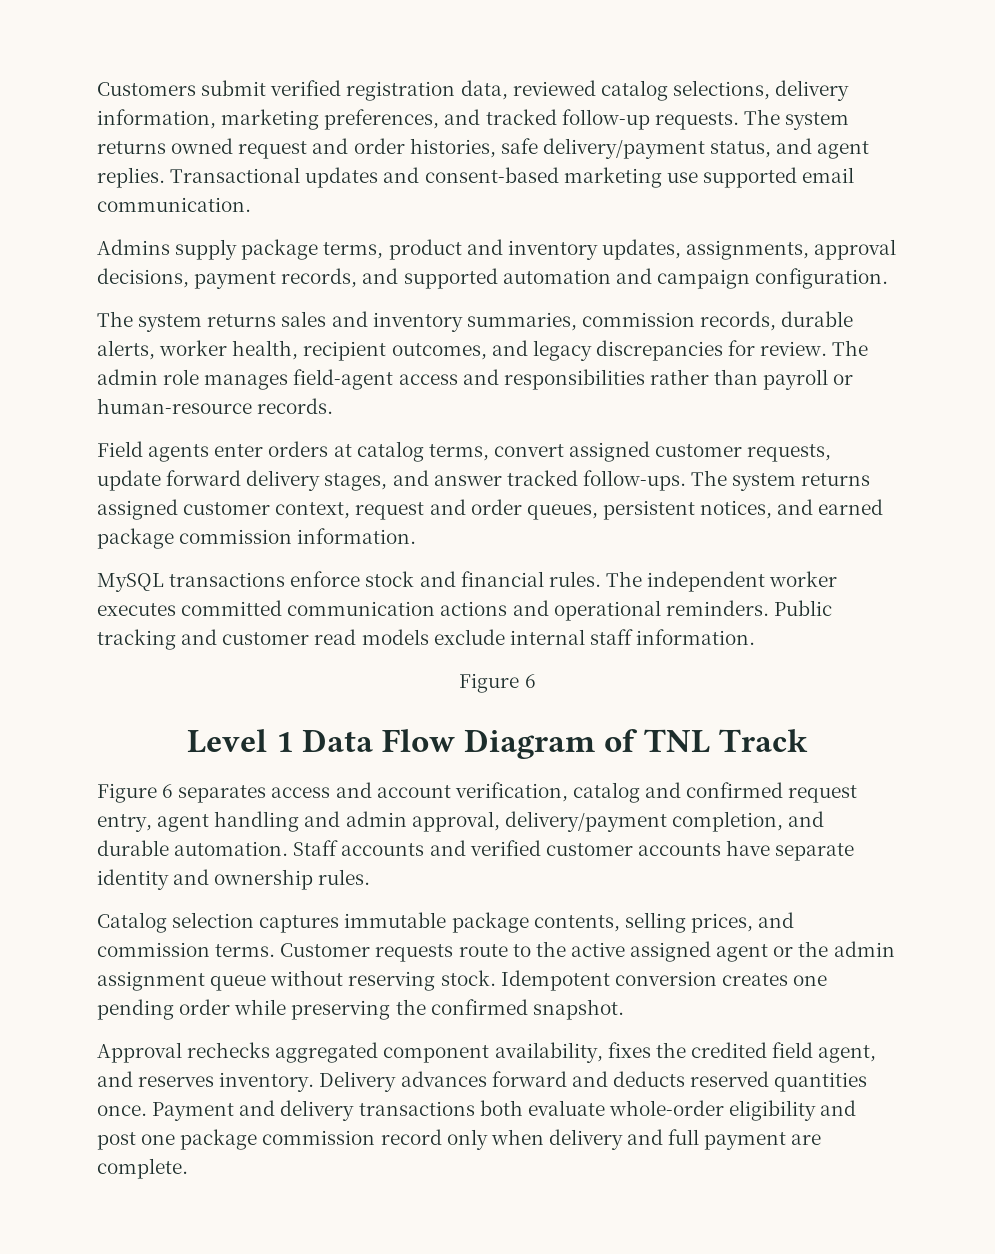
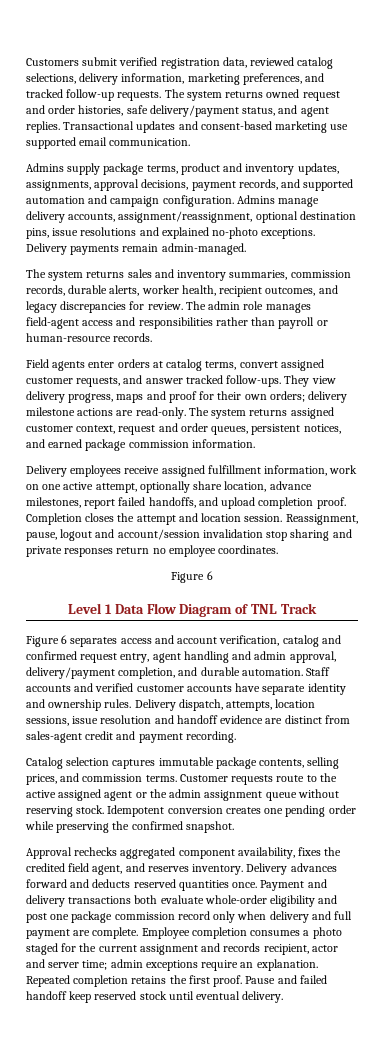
(889, 278) none -> [236,195,320,207] [26,211,356,223] [26,227,316,239] [26,243,246,255] Admins manage delivery accounts, assignment/reassignment, optional destination pins, issue resolutions and explained no-photo exceptions. Delivery payments remain admin-managed.
[97,470,686,491] update forward delivery stages, and answer tracked follow-ups. -> [123,375,336,387] [26,391,348,403] [26,407,186,419] and answer tracked follow-ups. They view delivery progress, maps and proof for their own orders; delivery milestone actions are read-only.
[97,571,838,592] [97,600,832,621] [97,629,756,650] MySQL transactions enforce stock and financial rules. The independent worker executes committed communication actions and operational reminders. Public tracking and customer read models exclude internal staff information. -> [26,465,358,477] [26,481,312,493] [26,497,346,509] [26,513,358,525] [26,529,352,541] [26,545,279,557] Delivery employees receive assigned fulfillment information, work on one active attempt, optionally share location, advance milestones, report failed handoffs, and upload completion proof. Completion closes the attempt and location session. Reassignment, pause, logout and account/session invalidation stop sharing and private responses return no employee coordinates.
(371, 877) none -> [134,699,316,711] [26,715,350,726] [26,731,236,743] Delivery dispatch, attempts, location sessions, issue resolution and handoff evidence are distinct from sales-agent credit and payment recording.
(188, 1168) none -> [141,927,342,939] [26,943,338,955] [26,959,318,971] [26,975,327,987] [26,991,284,1003] Employee completion consumes a photo staged for the current assignment and records recipient, actor and server time; admin exceptions require an explanation. Repeated completion retains the first proof. Pause and failed handoff keep reserved stock until eventual delivery.

